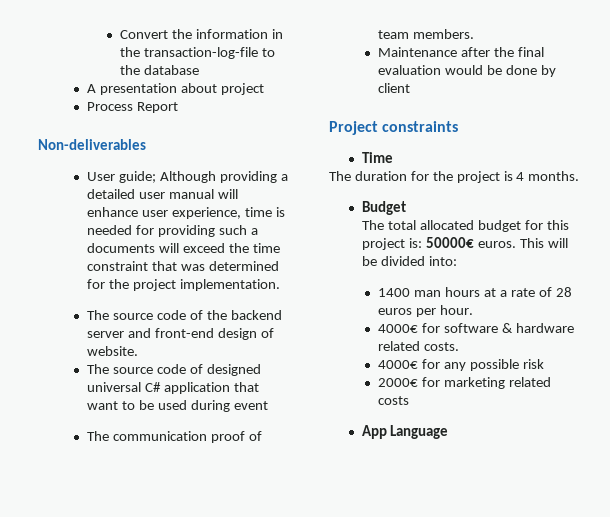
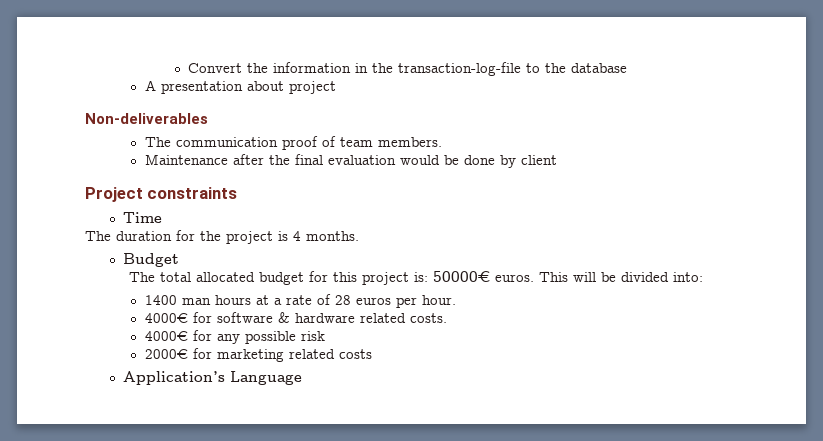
[87,102,179,113] // Process Report -> (336, 87) none
[87,171,288,183] [87,189,238,199] [87,207,285,219] [87,225,258,237] [87,243,280,253] [87,261,279,271] [87,279,280,291] [87,310,282,320] [87,328,274,340] [87,346,139,356] [87,364,261,376] [87,382,259,394] [87,400,268,412] // User guide; Although providing a detailed user manual will enhance user experience, time is needed for providing such a documents will exceed the time constraint that was determined for the project implementation. // The source code of the backend server and front-end design of website. // The source code of designed universal C# application that want to be used during event -> (208, 118) none
[361,425,387,439] App -> [122,371,225,385] Application’s

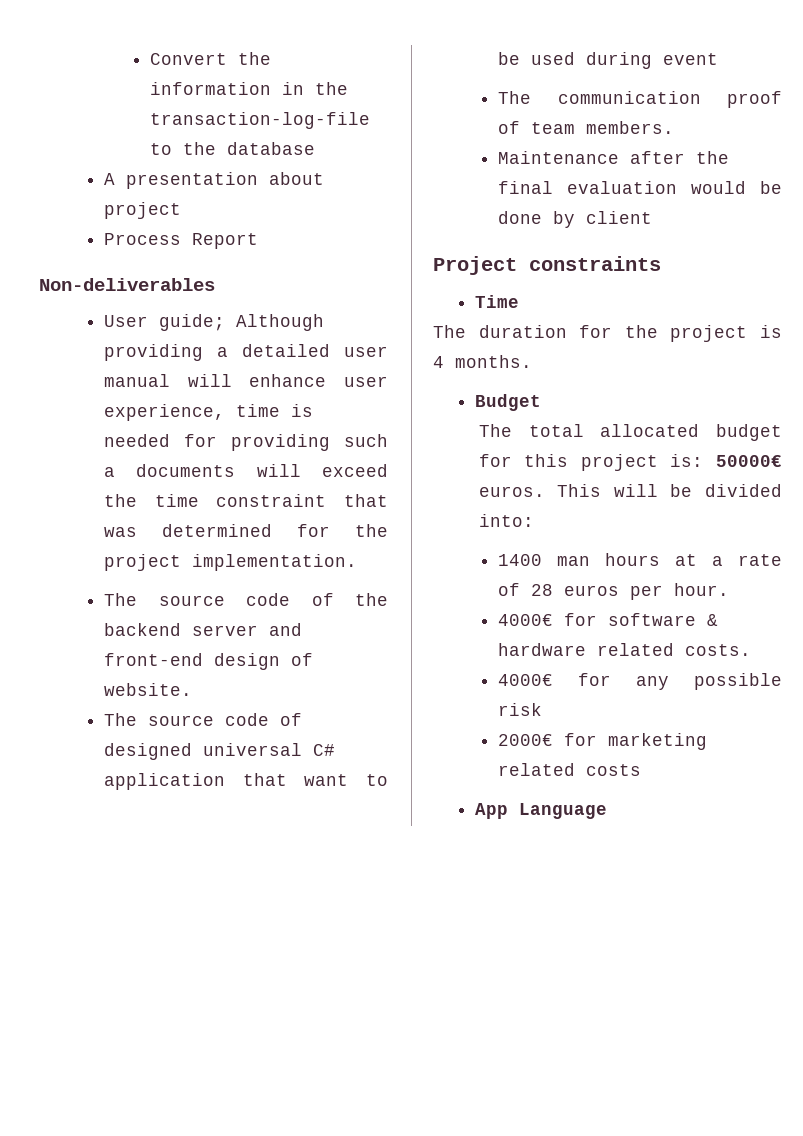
(336, 87) none -> [104,233,259,249] // Process Report
(208, 118) none -> [104,314,325,331] [104,344,388,361] [104,374,388,387] [104,404,314,421] [104,434,388,451] [104,464,388,477] [104,494,388,507] [104,524,388,537] [104,554,358,571] [104,593,388,606] [104,623,303,636] [104,653,314,670] [104,683,193,696] [104,713,303,726] [104,743,336,760] [104,773,388,790] [498,52,719,69] // User guide; Although providing a detailed user manual will enhance user experience, time is needed for providing such a documents will exceed the time constraint that was determined for the project implementation. // The source code of the backend server and front-end design of website. // The source code of designed universal C# application that want to be used during event
[122,371,225,385] Application’s -> [475,803,509,819] App

